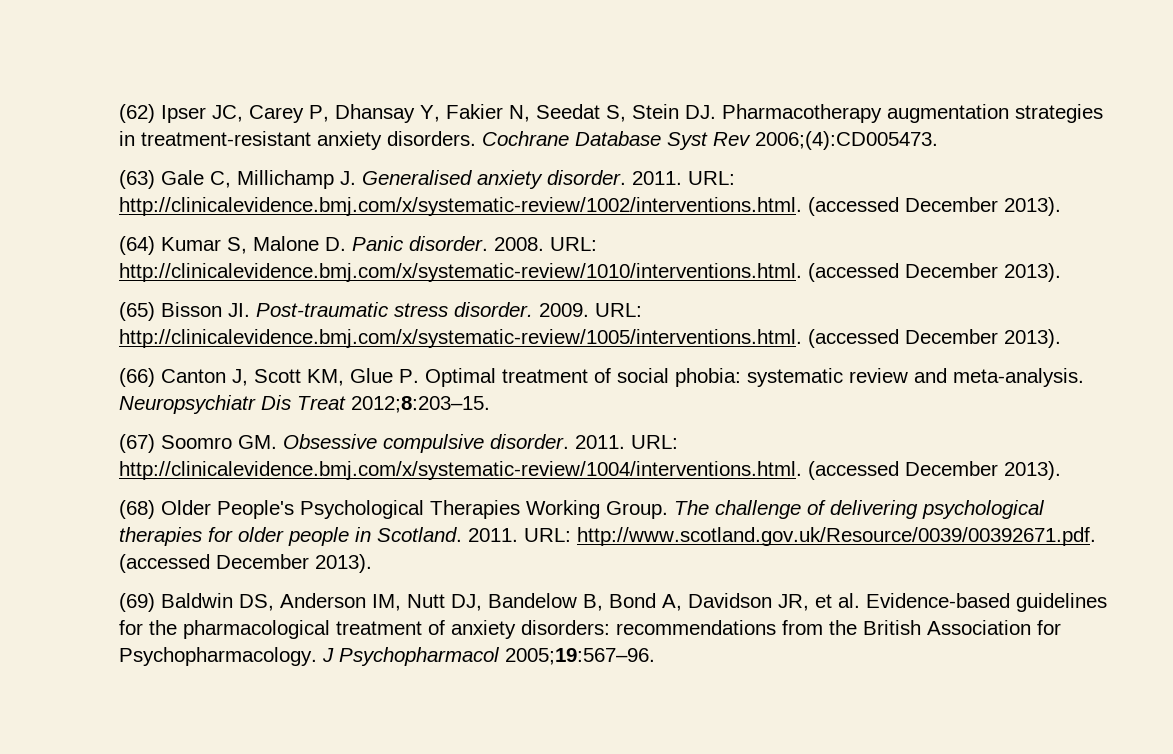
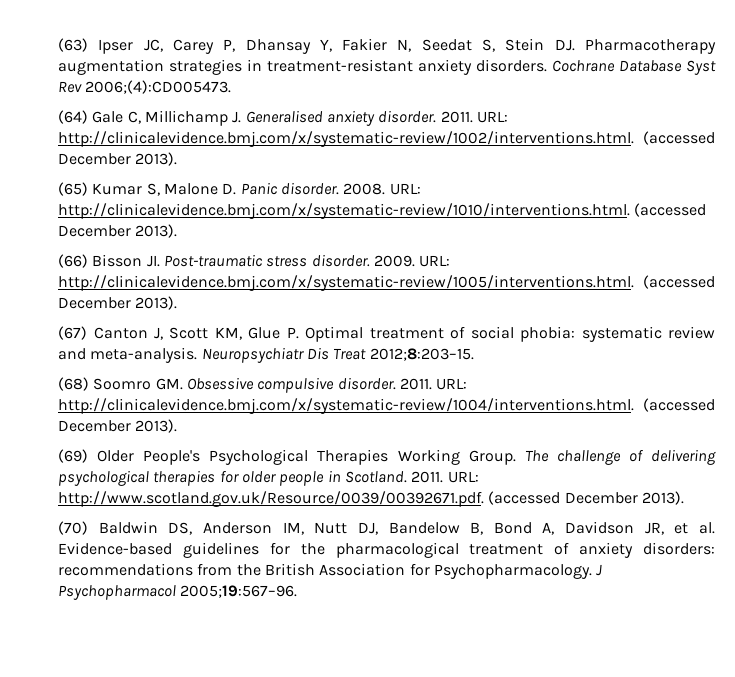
[119,104,156,123] (62) -> [58,38,89,52] (63)
[119,170,156,189] (63) -> [58,110,89,124] (64)
[119,236,156,255] (64) -> [58,182,89,196] (65)
[119,302,156,321] (65) -> [58,254,89,268] (66)
[119,368,156,387] (66) -> [58,326,88,340] (67)
[119,434,156,453] (67) -> [58,377,90,391] (68)
[119,500,156,519] (68) -> [58,449,89,463] (69)
[119,593,156,612] (69) -> [58,521,89,535] (70)

